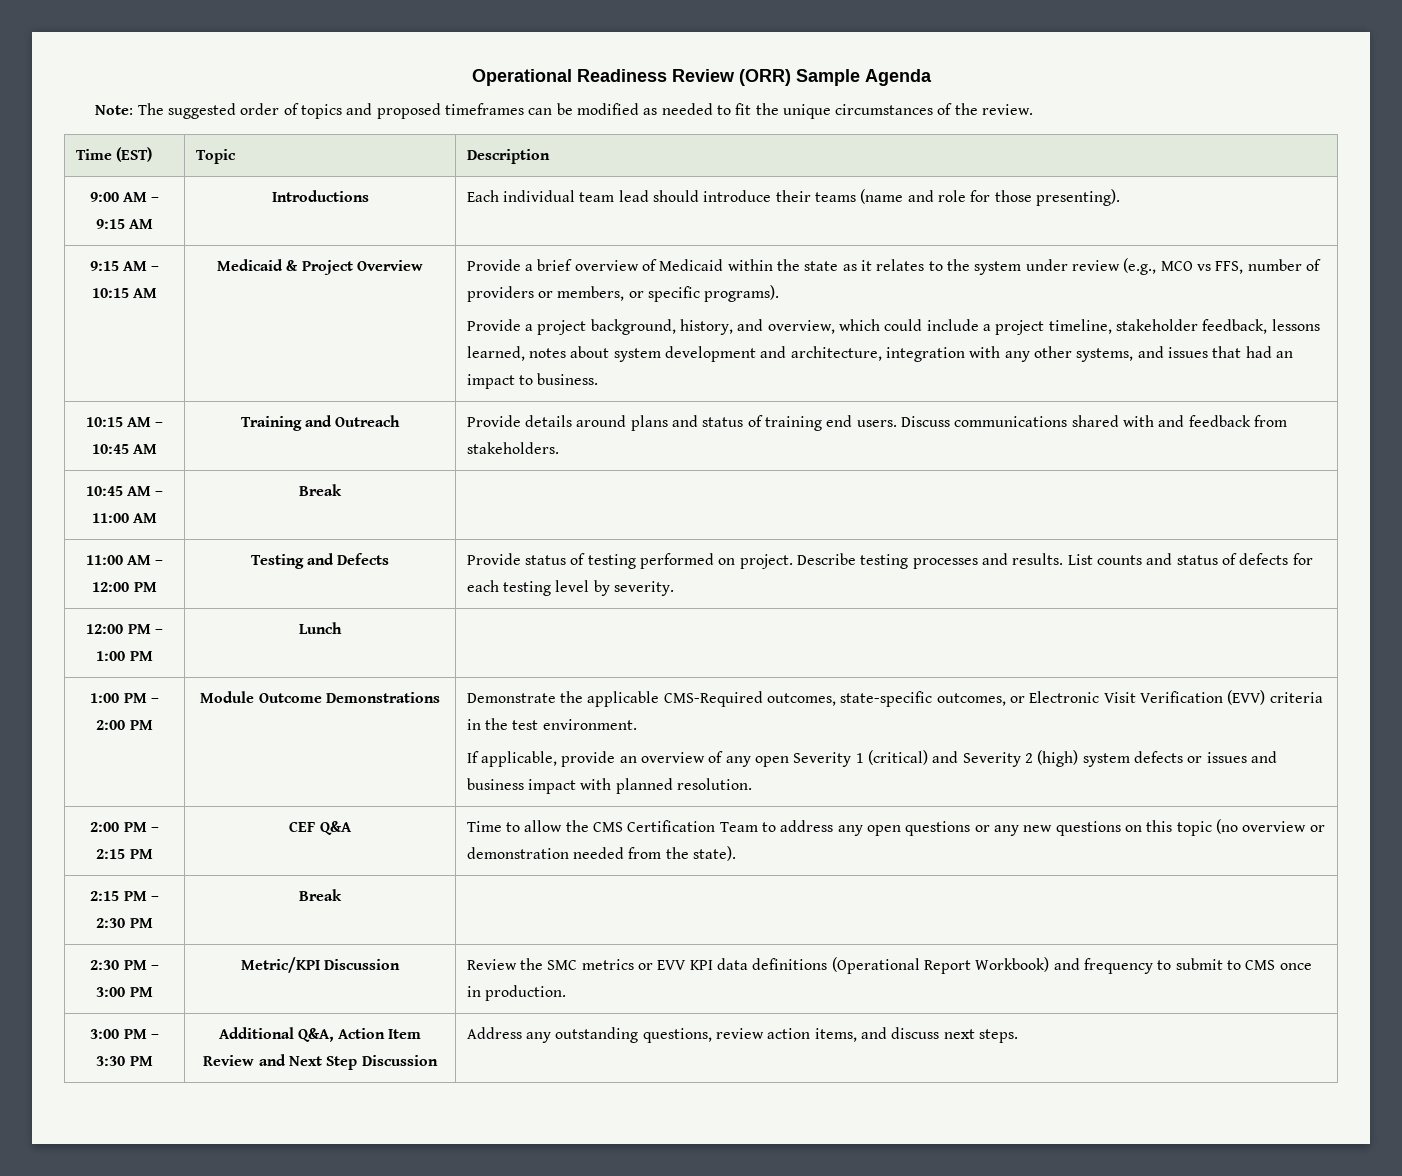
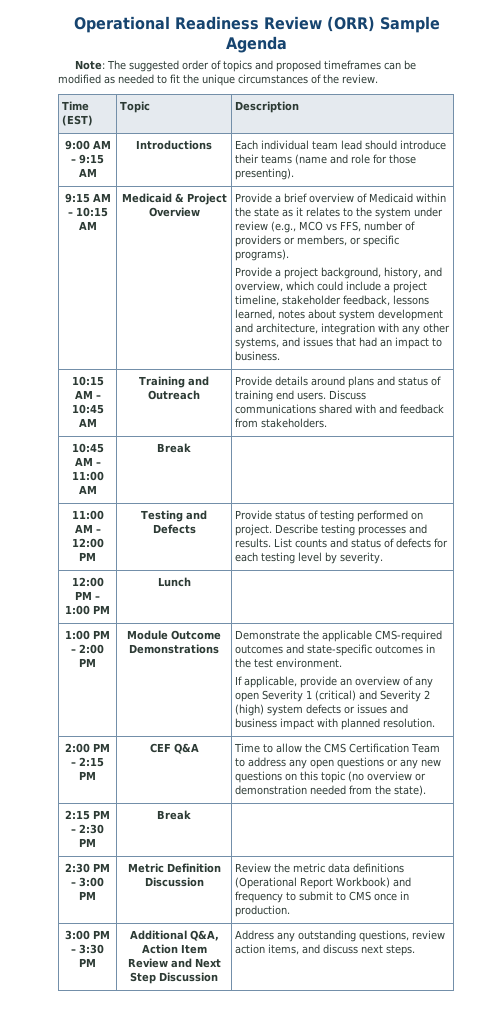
[663,690,1323,707] CMS-Required outcomes, state-specific outcomes, or Electronic Visit Verification (EVV) criteria -> [375,630,443,642] [235,644,424,656] CMS-required outcomes and state-specific outcomes
[240,957,320,973] Metric/KPI -> [127,863,221,873] Metric Definition
[547,959,713,970] SMC metrics or EVV KPI -> [293,863,326,873] metric

